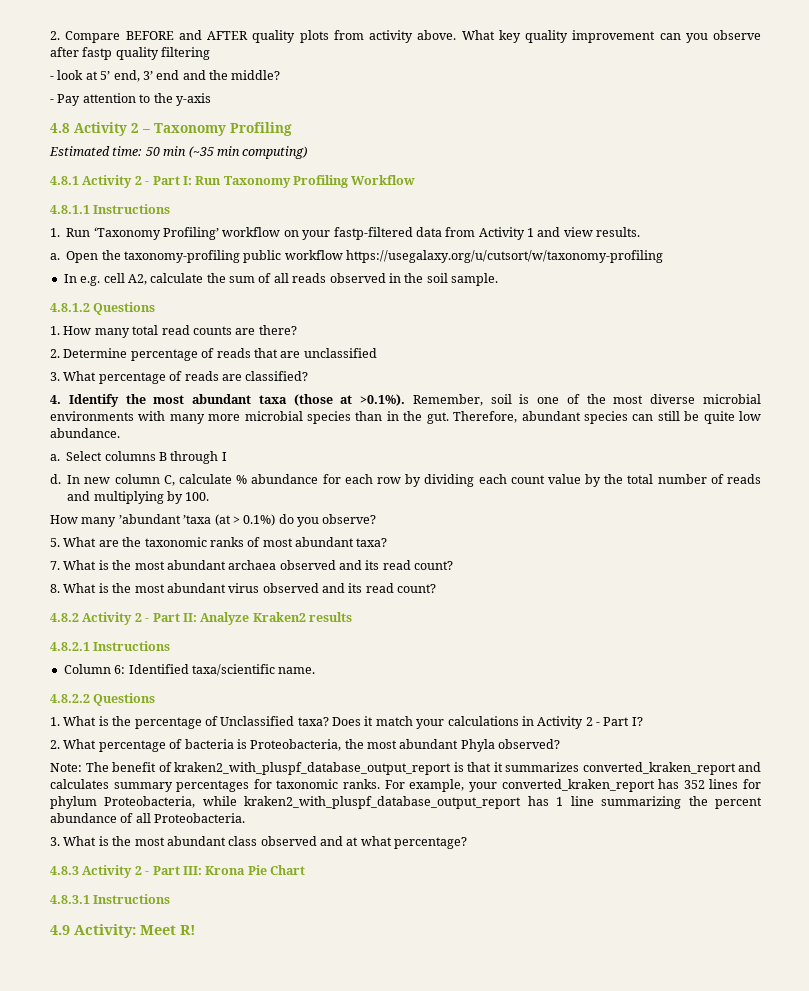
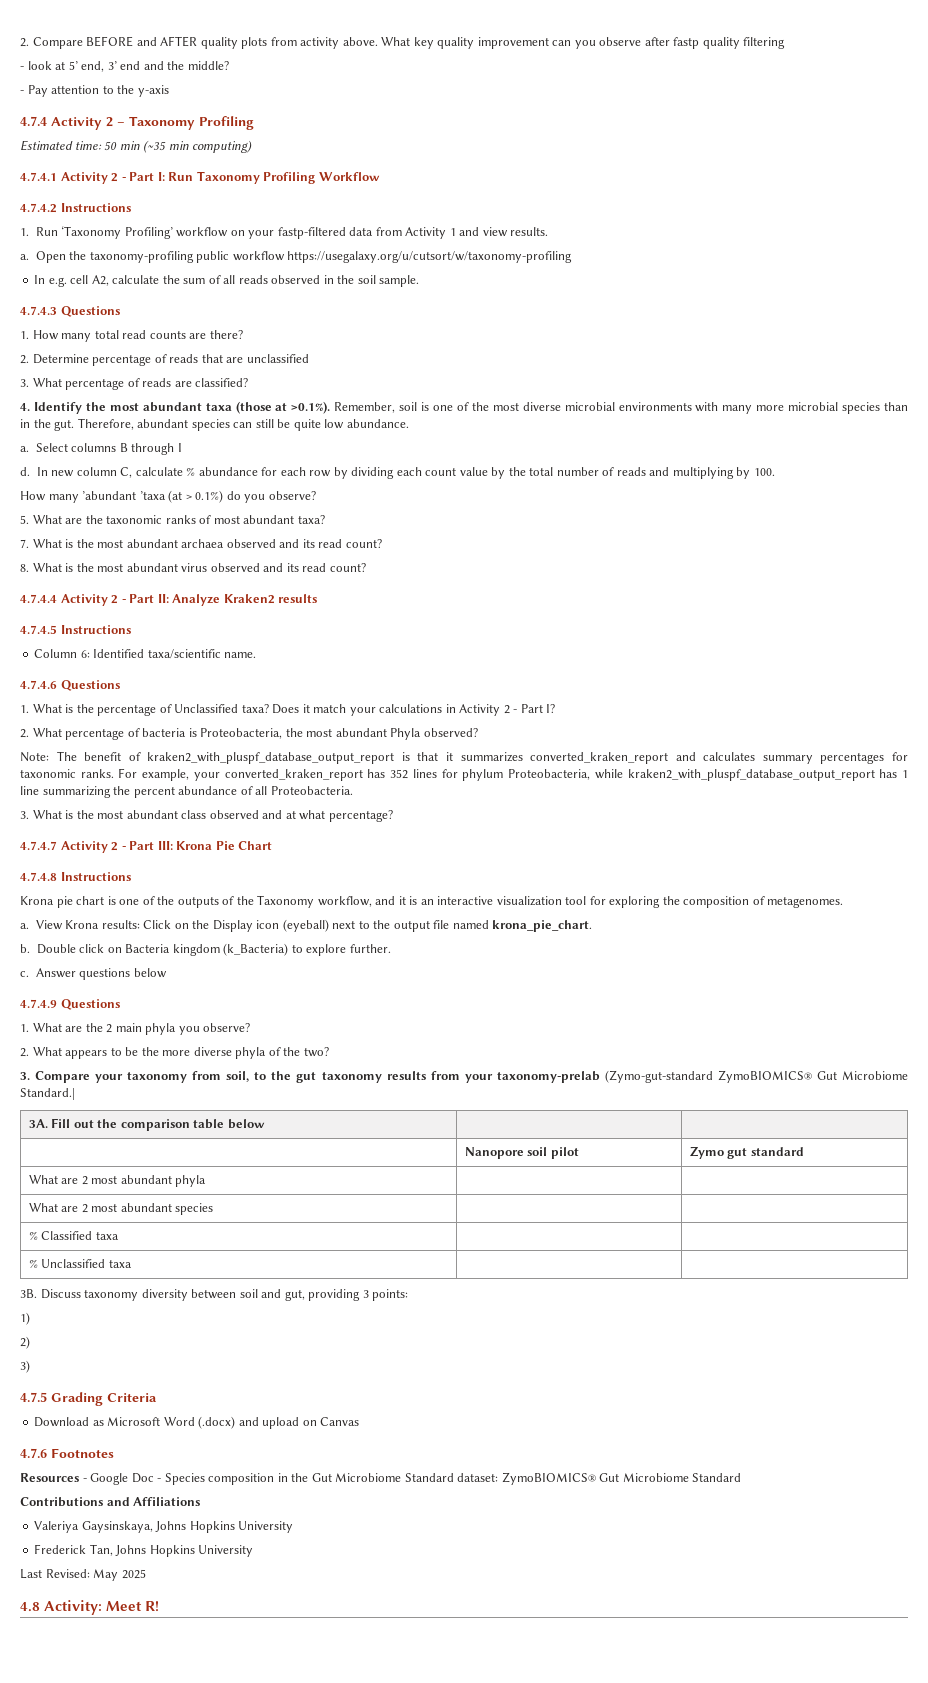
[50,123,70,133] 4.8 -> [20,116,47,126] 4.7.4
[50,176,79,185] 4.8.1 -> [20,172,57,181] 4.7.4.1
[50,205,90,214] 4.8.1.1 -> [20,203,57,213] 4.7.4.2
[50,303,90,312] 4.8.1.2 -> [20,306,57,315] 4.7.4.3
[50,613,79,622] 4.8.2 -> [20,594,57,603] 4.7.4.4
[50,642,90,651] 4.8.2.1 -> [20,625,57,634] 4.7.4.5
[50,694,90,703] 4.8.2.2 -> [20,680,57,689] 4.7.4.6
[50,866,79,875] 4.8.3 -> [20,841,57,850] 4.7.4.7
[50,894,171,904] [50,925,70,935] 4.8.3.1 Instructions // 4.9 -> [20,872,131,881] [20,895,844,908] [20,919,593,932] [20,943,391,956] [20,968,167,980] [20,999,120,1010] [20,1023,251,1035] [20,1047,329,1059] [20,1070,908,1083] [20,1088,75,1100] [28,1118,265,1131] [464,1147,579,1159] [689,1146,804,1159] [28,1175,207,1187] [28,1203,214,1215] [28,1231,119,1240] [28,1259,132,1268] [20,1289,409,1301] [20,1312,30,1325] [20,1336,30,1349] [20,1360,30,1373] [20,1392,157,1406] [34,1416,360,1429] [20,1448,114,1458] [20,1472,742,1485] [20,1497,201,1507] [34,1521,294,1533] [34,1544,254,1557] [20,1569,146,1581] [20,1602,40,1612] 4.7.4.8 Instructions // Krona pie chart is one of the outputs of the Taxonomy workflow, and it is an interactive visualization tool for exploring the composition of metagenomes. // a. View Krona results: Click on the Display icon (eyeball) next to the output file named krona_pie_chart. // b. Double click on Bacteria kingdom (k_Bacteria) to explore further. // c. Answer questions below // 4.7.4.9 Questions // 1. What are the 2 main phyla you observe? // 2. What appears to be the more diverse phyla of the two? // 3. Compare your taxonomy from soil, to the gut taxonomy results from your taxonomy-prelab (Zymo-gut-standard ZymoBIOMICS® Gut Microbiome Standard.| // 3A. Fill out the comparison table below | | // | Nanopore soil pilot | Zymo gut standard // What are 2 most abundant phyla | | // What are 2 most abundant species | | // % Classified taxa | | // % Unclassified taxa | | // 3B. Discuss taxonomy diversity between soil and gut, providing 3 points: // 1) // 2) // 3) // 4.7.5 Grading Criteria // Download as Microsoft Word (.docx) and upload on Canvas // 4.7.6 Footnotes // Resources - Google Doc - Species composition in the Gut Microbiome Standard dataset: ZymoBIOMICS® Gut Microbiome Standard // Contributions and Affiliations // Valeriya Gaysinskaya, Johns Hopkins University // Frederick Tan, Johns Hopkins University // Last Revised: May 2025 // 4.8

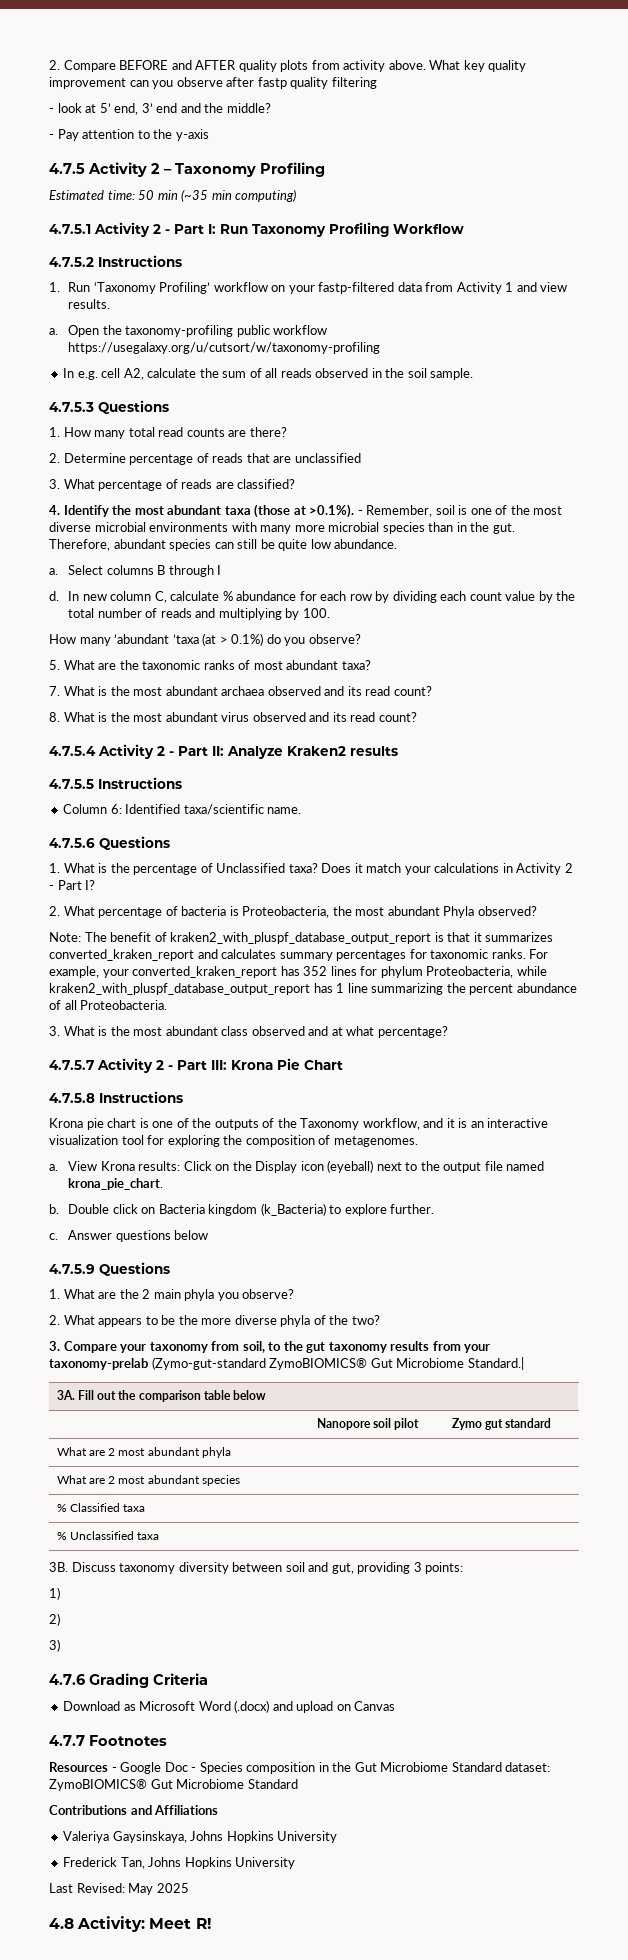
[20,116,47,126] 4.7.4 -> [49,163,85,174] 4.7.5
[20,172,57,181] 4.7.4.1 -> [49,224,91,234] 4.7.5.1
[20,203,57,213] 4.7.4.2 -> [49,257,94,267] 4.7.5.2
[20,306,57,315] 4.7.4.3 -> [49,402,94,412] 4.7.5.3
(331, 407) none -> [357,510,363,515] -
[20,594,57,603] 4.7.4.4 -> [49,746,96,756] 4.7.5.4
[20,625,57,634] 4.7.4.5 -> [49,779,94,789] 4.7.5.5
[20,680,57,689] 4.7.4.6 -> [49,838,95,848] 4.7.5.6
[20,841,57,850] 4.7.4.7 -> [49,1060,94,1070] 4.7.5.7
[20,872,57,881] 4.7.4.8 -> [49,1093,95,1103] 4.7.5.8
[20,999,57,1008] 4.7.4.9 -> [49,1264,95,1274] 4.7.5.9
[20,1392,47,1402] 4.7.5 -> [49,1674,85,1685] 4.7.6
[20,1448,47,1458] 4.7.6 -> [49,1735,85,1746] 4.7.7

